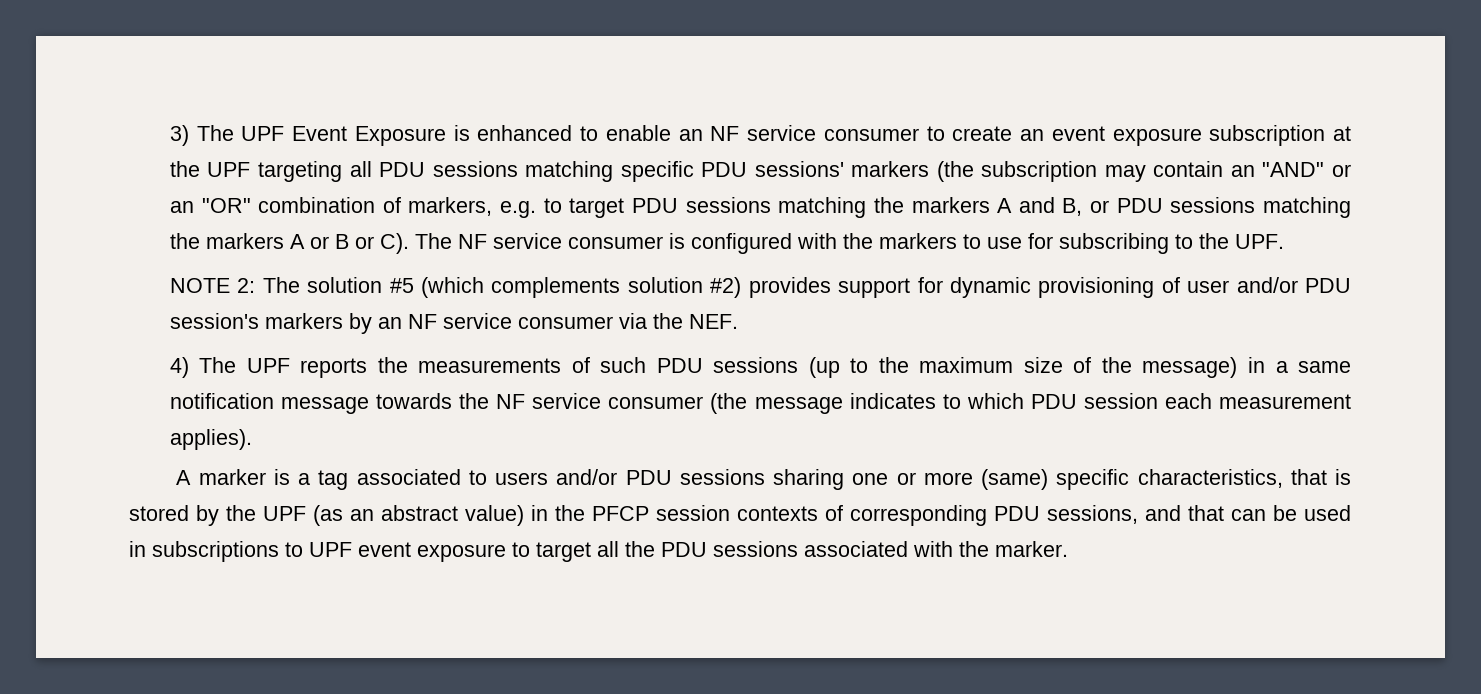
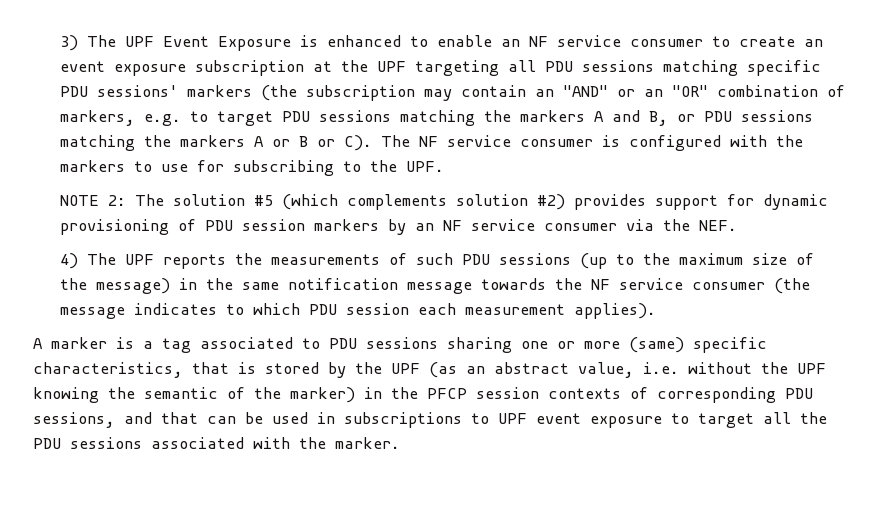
[1187,277,1351,293] [169,313,259,329] user and/or PDU session's -> [204,219,305,231] PDU session
[1275,361,1288,373] a -> [205,278,233,290] the
[495,469,618,485] users and/or -> (320, 343) none
[465,505,524,526] value) -> [578,362,826,378] [33,387,355,403] value, i.e. without the UPF knowing the semantic of the marker)

